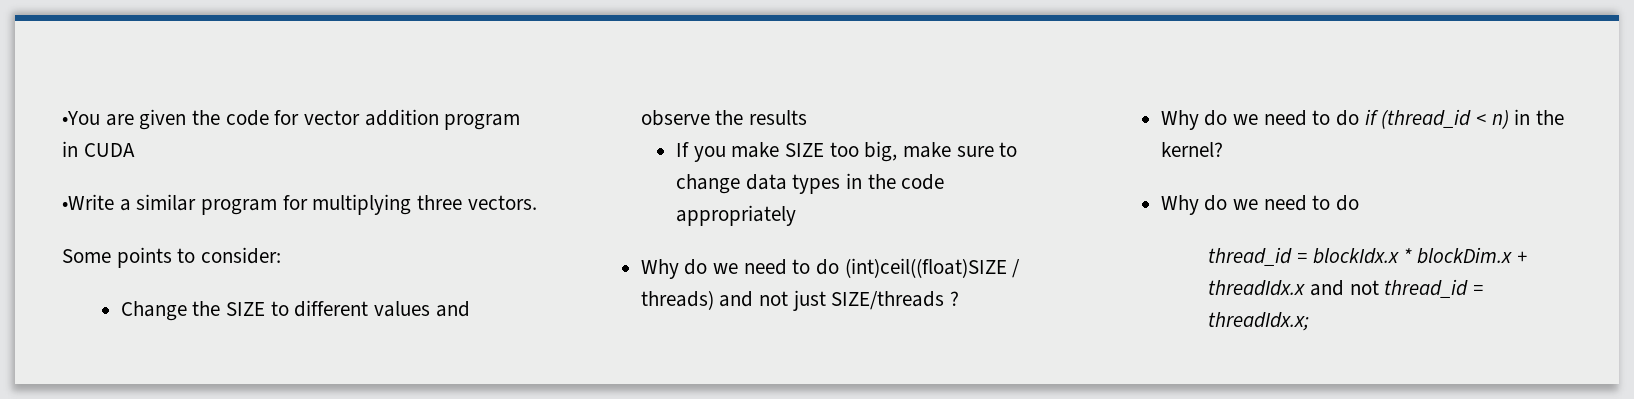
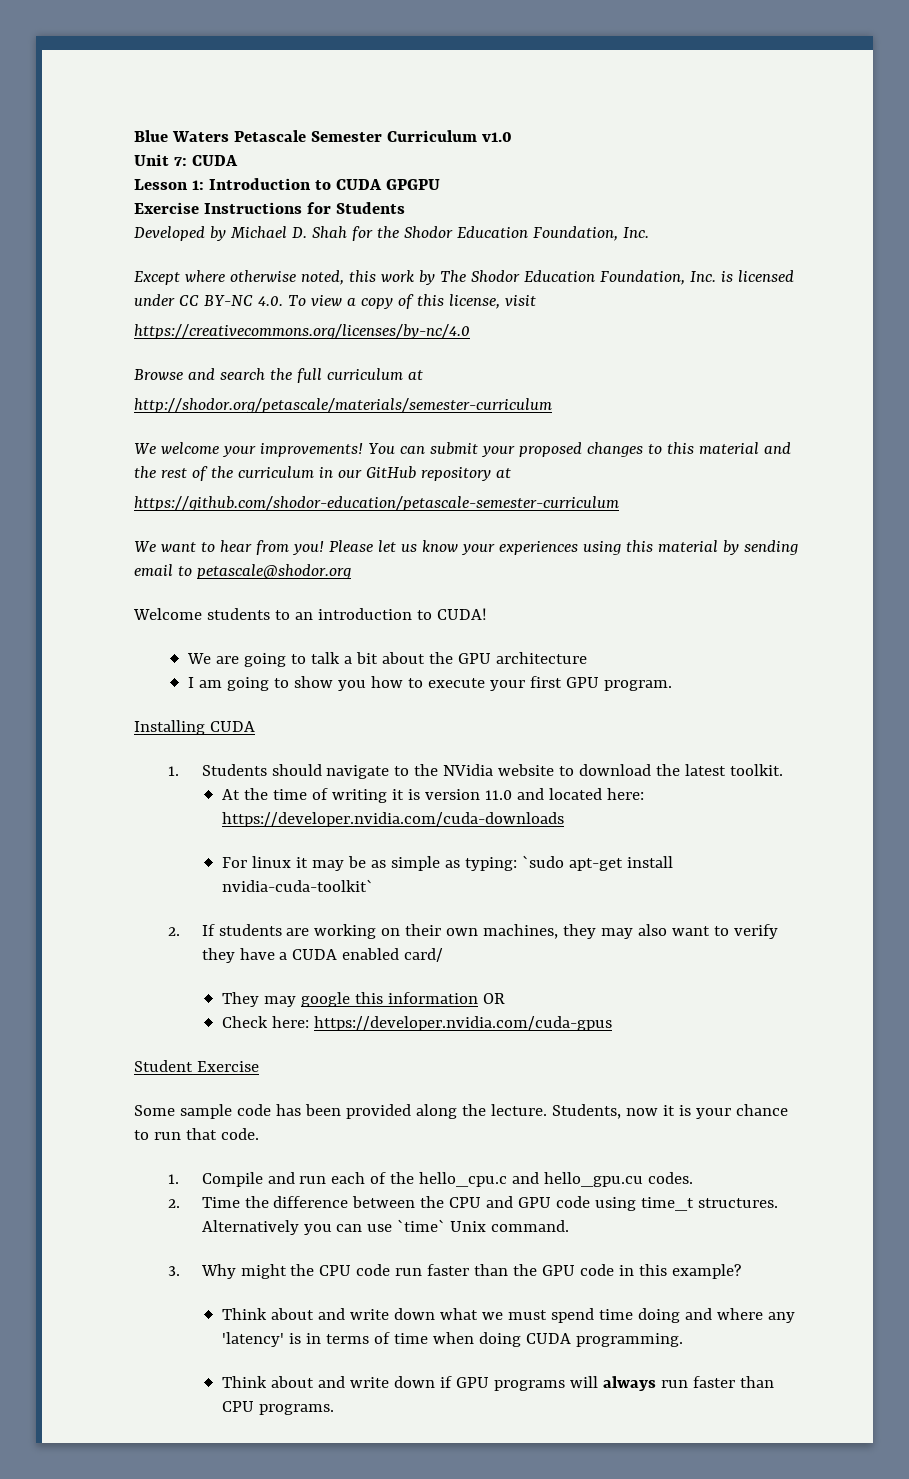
[62,109,521,130] [62,141,135,157] [62,194,537,215] [62,247,282,268] [120,300,470,321] [640,110,807,126] [675,141,1018,162] [675,173,945,194] [675,205,796,226] [640,258,1021,279] [640,290,959,311] [1160,109,1564,130] [1160,142,1223,157] [1160,195,1359,215] [1208,247,1527,266] [1208,279,1483,298] [1208,312,1310,331] •You are given the code for vector addition program in CUDA // •Write a similar program for multiplying three vectors. // Some points to consider: // Change the SIZE to different values and observe the results // If you make SIZE too big, make sure to change data types in the code appropriately // Why do we need to do (int)ceil((float)SIZE / threads) and not just SIZE/threads ? // Why do we need to do if (thread_id < n) in the kernel? // Why do we need to do // thread_id = blockIdx.x * blockDim.x + threadIdx.x and not thread_id = threadIdx.x; -> [134,130,512,142] [134,154,238,166] [134,178,440,190] [134,202,405,214] [134,226,649,241] [134,270,794,285] [134,294,536,309] [134,324,470,339] [134,368,423,383] [134,398,552,413] [134,442,791,457] [134,466,511,481] [134,496,619,511] [134,540,798,555] [134,564,351,579] [133,608,487,620] [187,652,588,667] [188,676,673,691] [134,720,255,735] [167,764,784,779] [221,788,644,803] [221,812,564,827] [221,855,673,871] [221,879,373,892] [167,924,779,939] [201,948,444,963] [221,992,505,1007] [221,1016,612,1031] [134,1060,259,1072] [134,1104,788,1119] [134,1128,259,1140] [167,1172,694,1187] [167,1196,779,1211] [201,1219,570,1235] [167,1264,742,1279] [221,1308,795,1323] [221,1332,683,1347] [221,1376,774,1391] [221,1401,334,1415] Blue Waters Petascale Semester Curriculum v1.0 // Unit 7: CUDA // Lesson 1: Introduction to CUDA GPGPU // Exercise Instructions for Students // Developed by Michael D. Shah for the Shodor Education Foundation, Inc. // Except where otherwise noted, this work by The Shodor Education Foundation, Inc. is licensed under CC BY-NC 4.0. To view a copy of this license, visit // https://creativecommons.org/licenses/by-nc/4.0 // Browse and search the full curriculum at // http://shodor.org/petascale/materials/semester-curriculum // We welcome your improvements! You can submit your proposed changes to this material and the rest of the curriculum in our GitHub repository at // https://github.com/shodor-education/petascale-semester-curriculum // We want to hear from you! Please let us know your experiences using this material by sending email to petascale@shodor.org // Welcome students to an introduction to CUDA! // We are going to talk a bit about the GPU architecture // I am going to show you how to execute your first GPU program. // Installing CUDA // 1. Students should navigate to the NVidia website to download the latest toolkit. // At the time of writing it is version 11.0 and located here: https://developer.nvidia.com/cuda-downloads // For linux it may be as simple as typing: `sudo apt-get install nvidia-cuda-toolkit` // 2. If students are working on their own machines, they may also want to verify they have a CUDA enabled card/ // They may google this information OR // Check here: https://developer.nvidia.com/cuda-gpus // Student Exercise // Some sample code has been provided along the lecture. Students, now it is your chance to run that code. // 1. Compile and run each of the hello_cpu.c and hello_gpu.cu codes. // 2. Time the difference between the CPU and GPU code using time_t structures. Alternatively you can use `time` Unix command. // 3. Why might the CPU code run faster than the GPU code in this example? // Think about and write down what we must spend time doing and where any 'latency' is in terms of time when doing CUDA programming. // Think about and write down if GPU programs will always run faster than CPU programs.

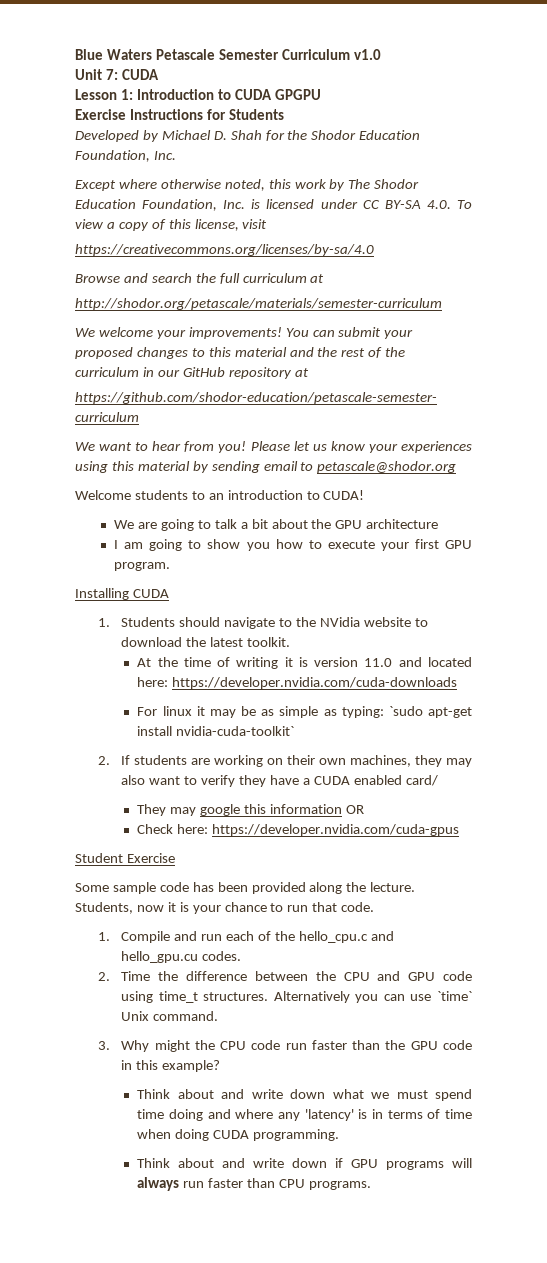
[203,295,253,306] BY-NC -> [384,200,421,209] BY-SA
[134,324,470,339] https://creativecommons.org/licenses/by-nc/4.0 -> [75,244,374,256] https://creativecommons.org/licenses/by-sa/4.0

